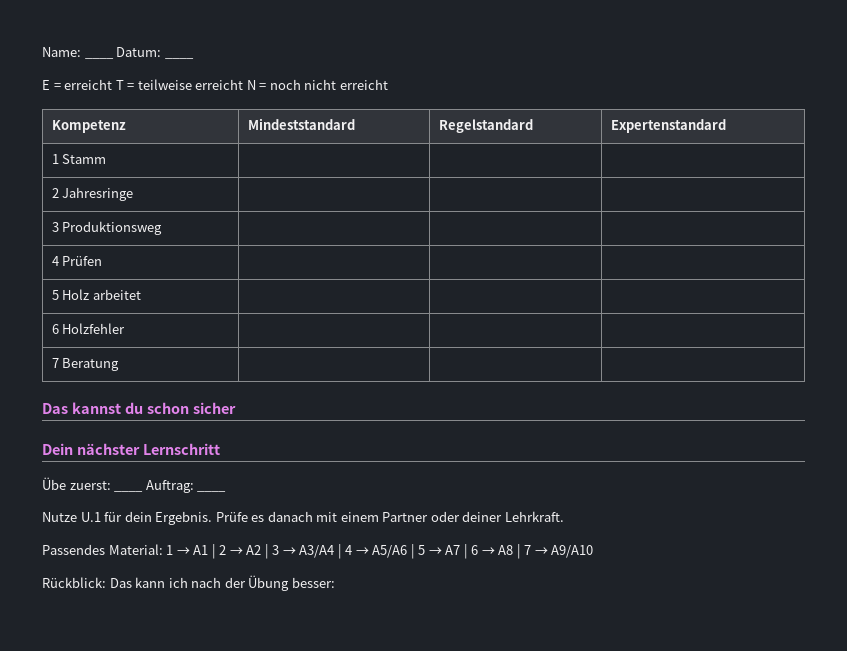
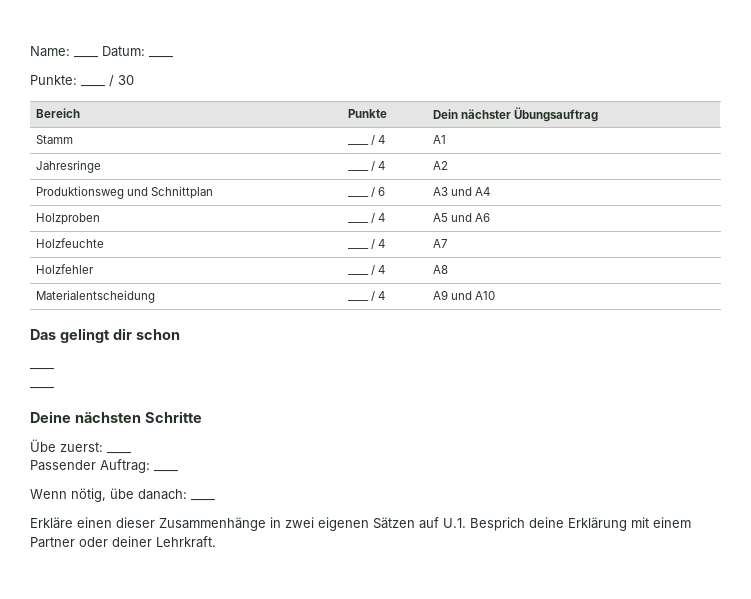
[42,79,388,90] [51,120,126,133] [247,118,355,130] [438,119,533,133] [610,119,726,133] [51,154,107,164] [51,187,134,201] [51,221,163,235] [51,256,103,266] [51,289,141,300] [51,323,126,334] [51,358,120,371] [42,402,143,414] E = erreicht T = teilweise erreicht N = noch nicht erreicht // Kompetenz | Mindeststandard | Regelstandard | Expertenstandard // 1 Stamm | | | // 2 Jahresringe | | | // 3 Produktionsweg | | | // 4 Prüfen | | | // 5 Holz arbeitet | | | // 6 Holzfehler | | | // 7 Beratung | | | // Das kannst du -> [30,75,77,85] [81,75,134,87] [35,108,80,118] [347,109,387,118] [432,107,599,122] [35,135,73,144] [347,135,386,146] [432,135,446,144] [35,160,101,173] [347,161,386,172] [432,161,448,170] [35,186,214,199] [347,187,386,198] [432,187,491,196] [35,213,100,225] [347,213,386,224] [432,213,491,222] [35,238,104,248] [347,239,386,250] [432,239,448,248] [35,264,94,274] [347,265,386,276] [432,265,448,274] [35,290,155,303] [347,291,386,302] [432,290,496,300] [30,328,132,343] Punkte: ____ / 30 // Bereich | Punkte | Dein nächster Übungsauftrag // Stamm | ____ / 4 | A1 // Jahresringe | ____ / 4 | A2 // Produktionsweg und Schnittplan | ____ / 6 | A3 und A4 // Holzproben | ____ / 4 | A5 und A6 // Holzfeuchte | ____ / 4 | A7 // Holzfehler | ____ / 4 | A8 // Materialentscheidung | ____ / 4 | A9 und A10 // Das gelingt dir
[192,402,236,414] [42,443,220,455] sicher // Dein nächster Lernschritt -> [30,368,54,370] [30,387,54,389] [30,411,202,423] // ____ // ____ // Deine nächsten Schritte
(144, 491) none -> [30,460,96,471] // Passender
[42,511,313,525] Nutze U.1 für dein Ergebnis. Prüfe es danach -> [30,488,215,502] [30,517,627,531] Wenn nötig, übe danach: ____ // Erkläre einen dieser Zusammenhänge in zwei eigenen Sätzen auf U.1. Besprich deine Erklärung
[42,544,594,559] [42,575,335,591] // Passendes Material: 1 → A1 | 2 → A2 | 3 → A3/A4 | 4 → A5/A6 | 5 → A7 | 6 → A8 | 7 → A9/A10 // Rückblick: Das kann ich nach der Übung besser: -> (216, 542) none

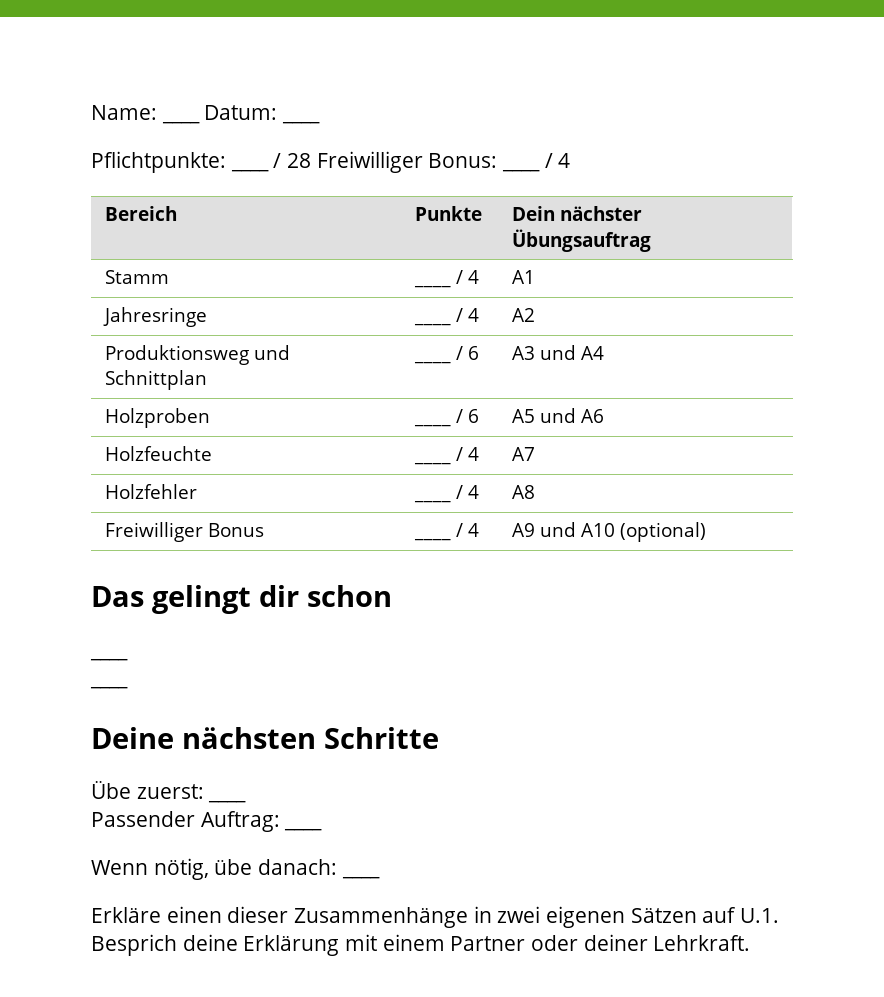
[30,75,77,85] [81,75,134,87] Punkte: ____ / 30 -> [91,151,269,173] [273,151,498,173] [502,168,541,172] [544,153,571,168] Pflichtpunkte: ____ / 28 Freiwilliger Bonus: ____ / 4
[378,213,386,222] 4 -> [468,409,480,423] 6
[35,290,155,303] Materialentscheidung -> [105,522,265,542] Freiwilliger Bonus
(496, 295) none -> [620,522,707,542] (optional)

